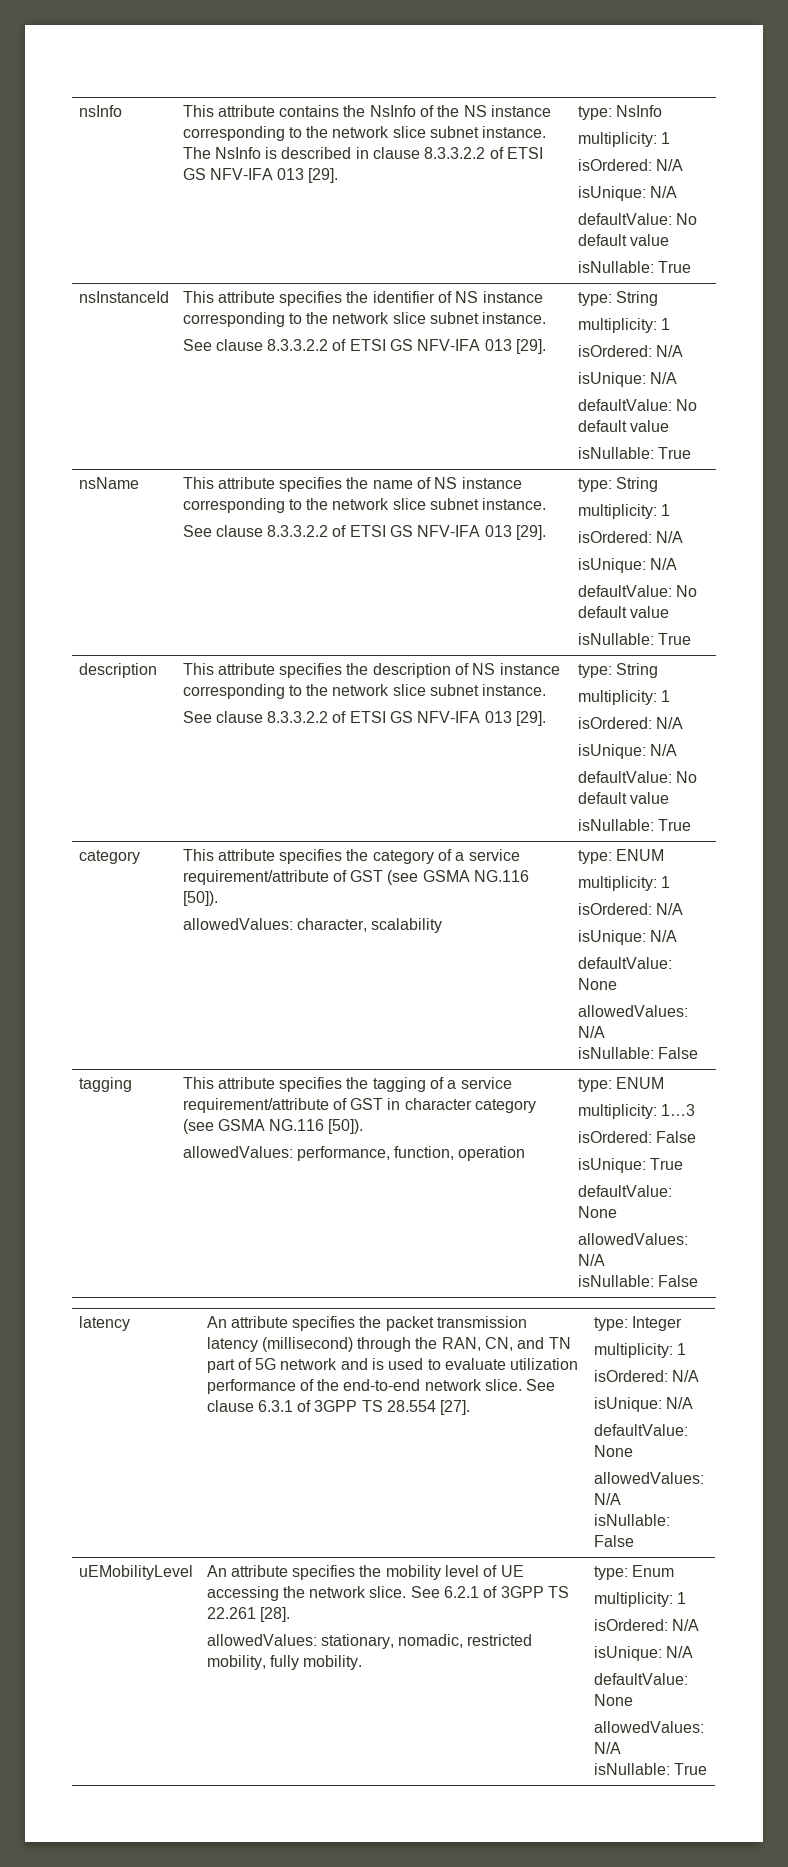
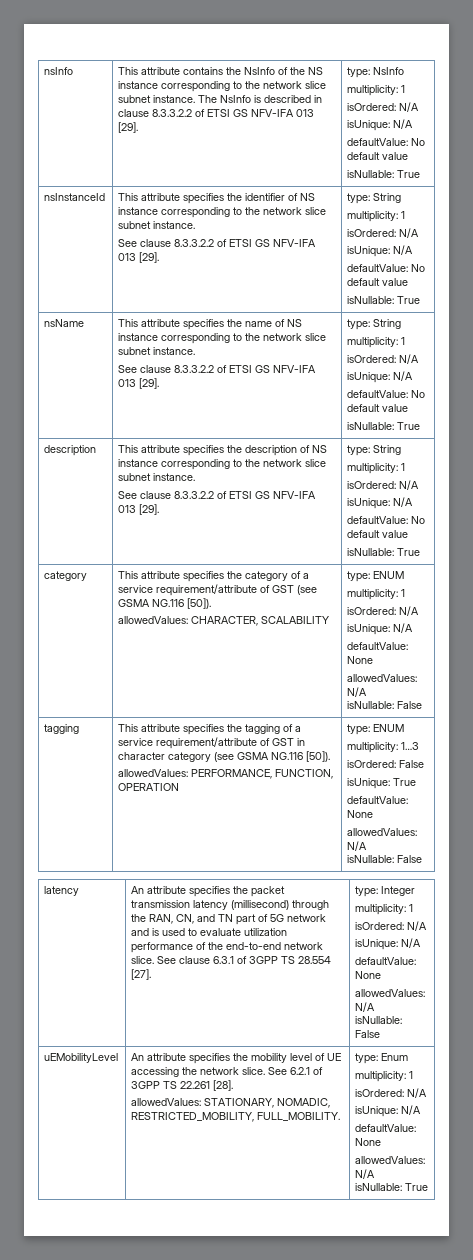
[296,918,443,933] character, scalability -> [191,616,330,626] CHARACTER, SCALABILITY
[296,1146,526,1161] performance, function, operation -> [191,769,334,779] [118,783,180,791] PERFORMANCE, FUNCTION, OPERATION
[320,1634,533,1649] [206,1655,363,1670] stationary, nomadic, restricted mobility, fully mobility. -> [204,1098,331,1108] [131,1112,341,1122] STATIONARY, NOMADIC, RESTRICTED_MOBILITY, FULL_MOBILITY.

